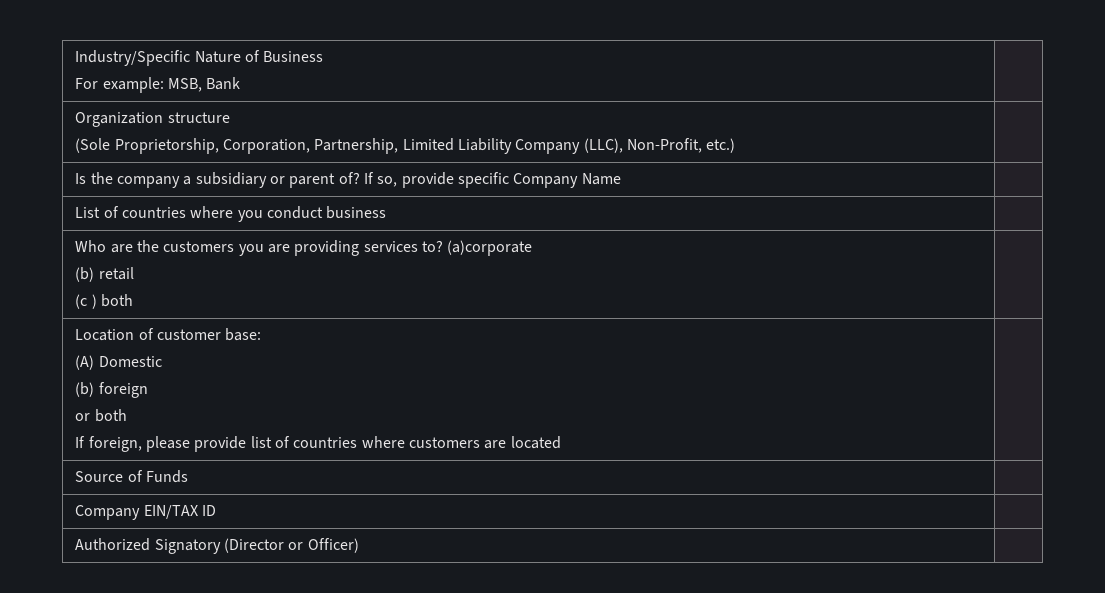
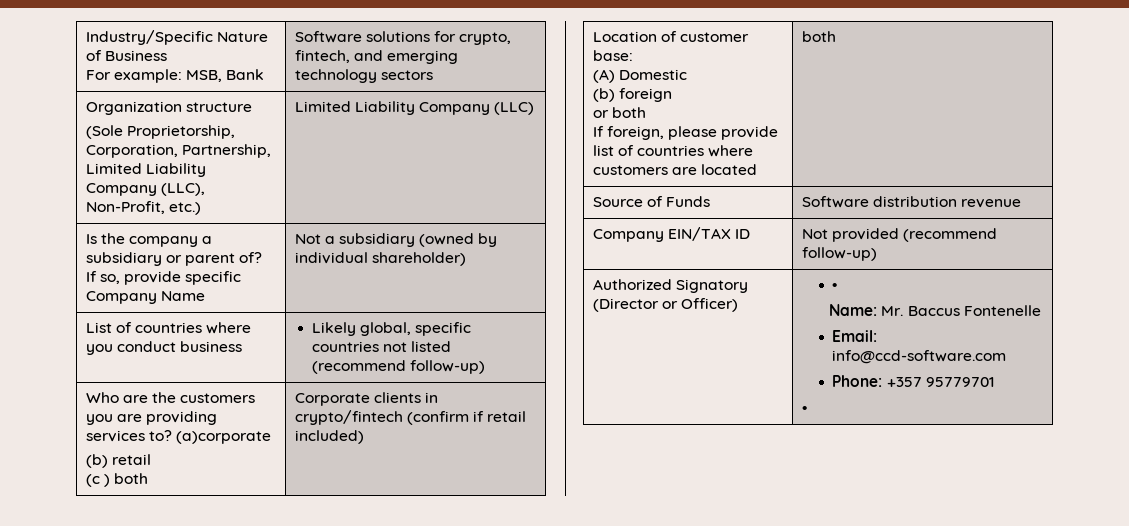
(241, 83) none -> [294,31,512,45] [294,50,459,64] [294,69,433,83] Software solutions for crypto, fintech, and emerging technology sectors
(736, 145) none -> [294,101,535,115] Limited Liability Company (LLC)
(621, 179) none -> [294,233,498,247] [294,252,466,266] Not a subsidiary (owned by individual shareholder)
(387, 212) none -> [311,322,472,336] [311,341,452,352] [311,360,485,374] Likely global, specific countries not listed (recommend follow-up)
(134, 300) none -> [294,392,439,406] [294,410,527,425] [294,430,364,444] Corporate clients in crypto/fintech (confirm if retail included)
(561, 442) none -> [801,31,836,42] both
(189, 476) none -> [801,196,1022,208] Software distribution revenue
(217, 510) none -> [801,228,998,242] [801,247,877,261] Not provided (recommend follow-up)
(359, 545) none -> [832,283,838,290] [829,304,1041,316] [832,330,878,342] [832,350,1007,364] [832,375,994,387] [801,406,807,413] • // Name: Mr. Baccus Fontenelle // Email: info@ccd-software.com // Phone: +357 95779701 // •

